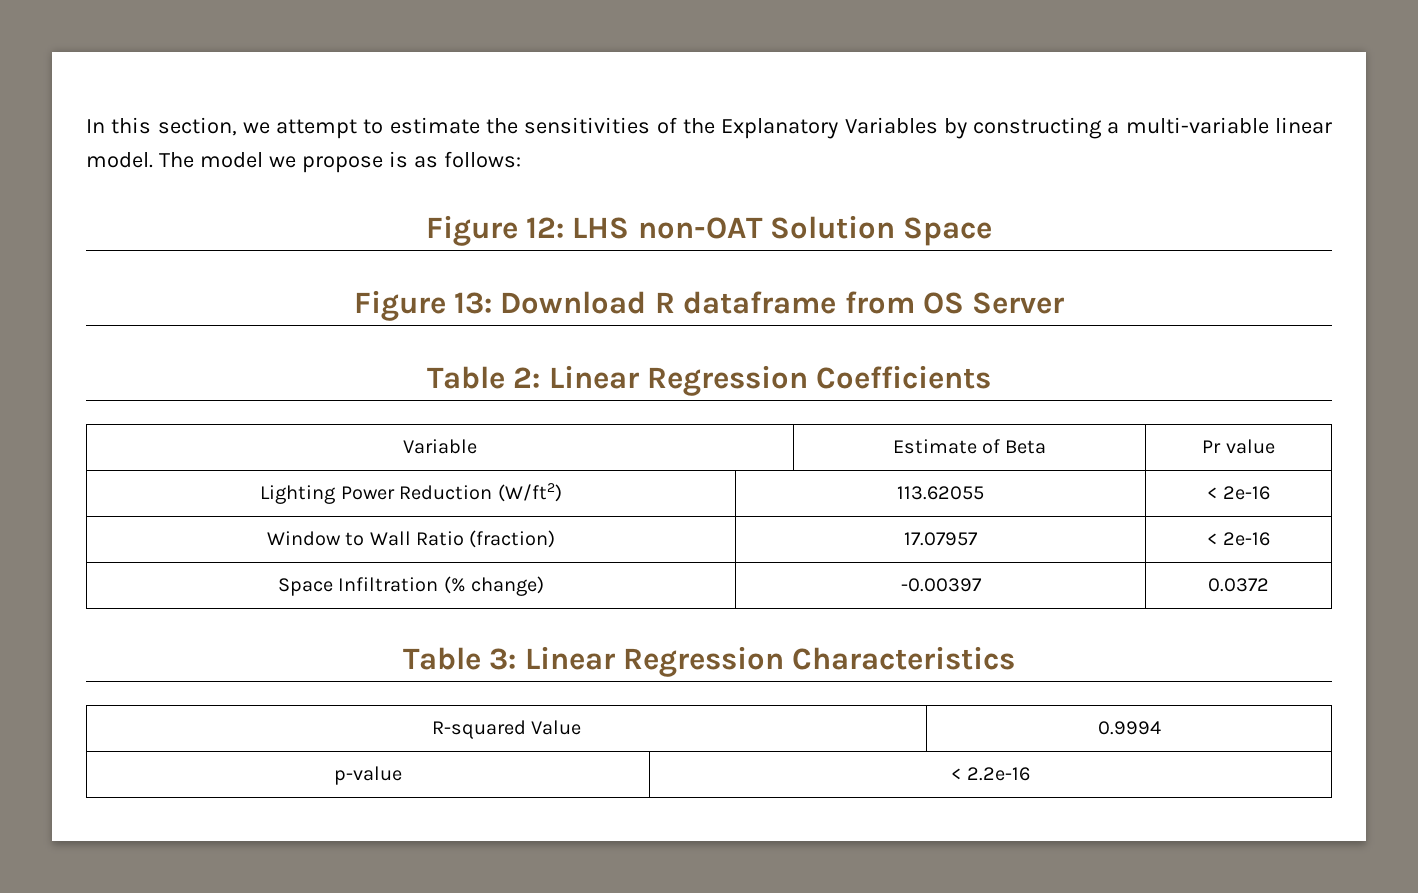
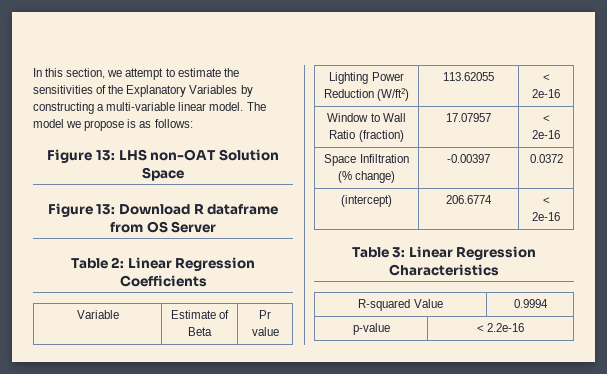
[525,217,564,238] 12: -> [95,150,115,161] 13:
(1269, 585) none -> [341,195,392,207] [446,195,492,204] [542,197,550,204] [532,212,560,221] // (intercept) | 206.6774 | < 2e-16

